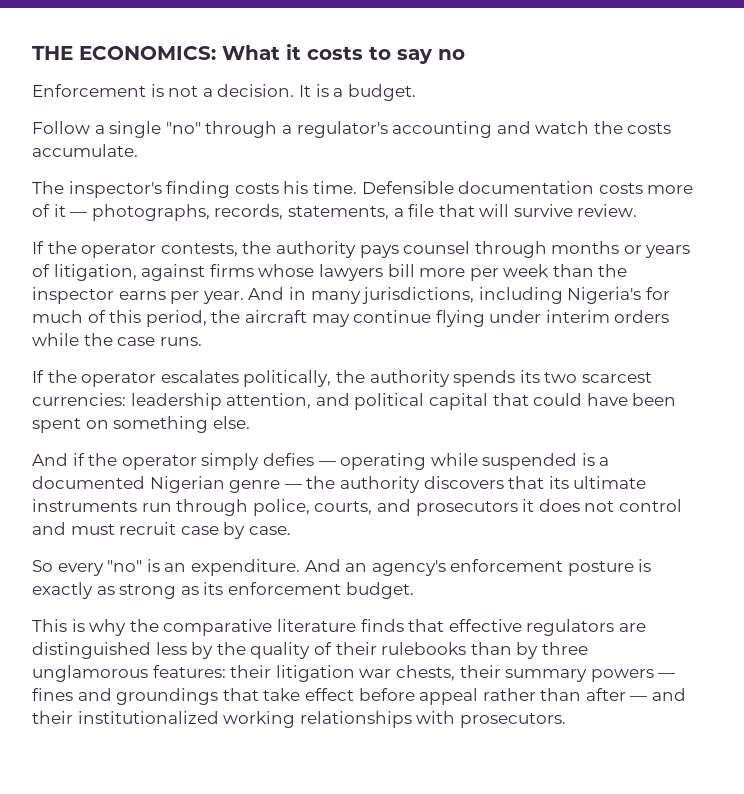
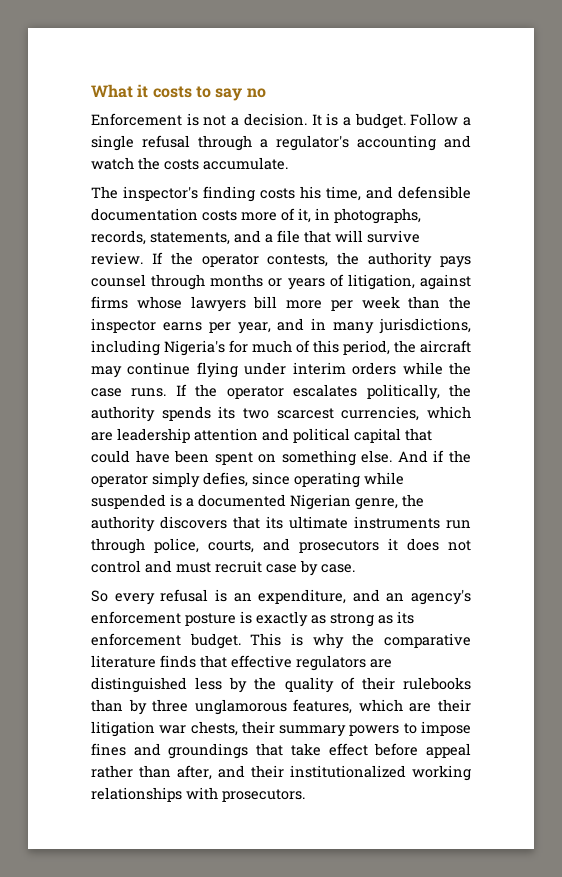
[32,46,216,60] THE ECONOMICS: -> (91, 91) none
(416, 92) // -> (406, 121) none
[165,122,201,134] "no" -> [142,135,190,148] refusal
[312,181,454,194] time. Defensible -> [326,186,471,201] time, and defensible
[53,204,88,217] it — -> [298,208,330,223] it, in
(389, 213) none -> [234,230,261,243] and
(638, 210) // -> (143, 258) none
[202,287,285,304] year. And -> [237,318,305,334] year, and
(202, 341) // -> (167, 392) none
[32,393,312,410] currencies: leadership attention, -> [341,406,471,421] [91,428,258,443] currencies, which are leadership attention
(250, 422) // -> (393, 456) none
[262,453,336,466] defies — -> [203,472,290,487] defies, since
[229,480,302,493] genre — -> [355,498,398,510] genre,
[107,560,143,572] "no" -> [160,589,209,602] refusal
[190,559,341,576] expenditure. And -> [258,589,380,604] expenditure, and
(414, 590) // -> (241, 641) none
[152,665,226,678] features: -> [293,699,432,714] features, which are
[658,673,676,678] — -> [403,721,471,736] to impose
[585,688,648,701] after — -> [177,765,212,780] after,

